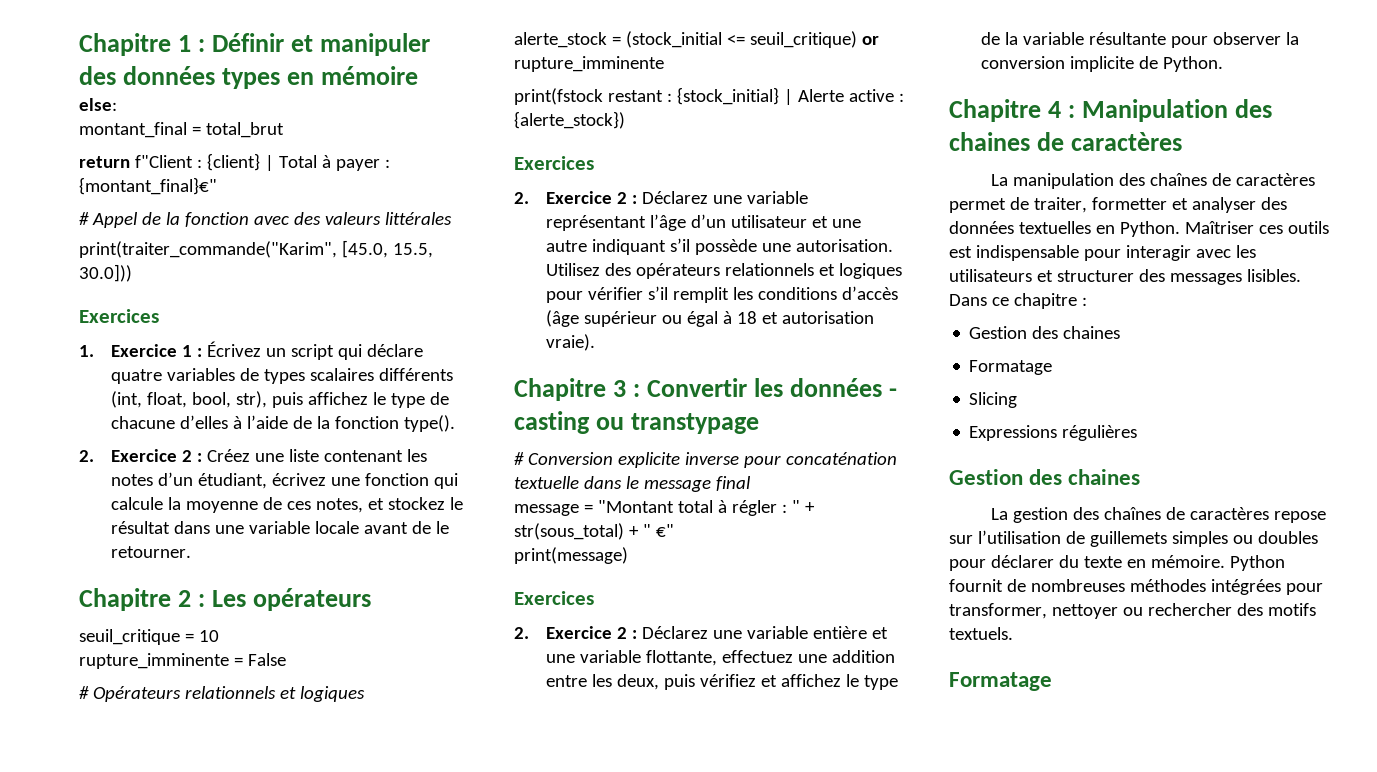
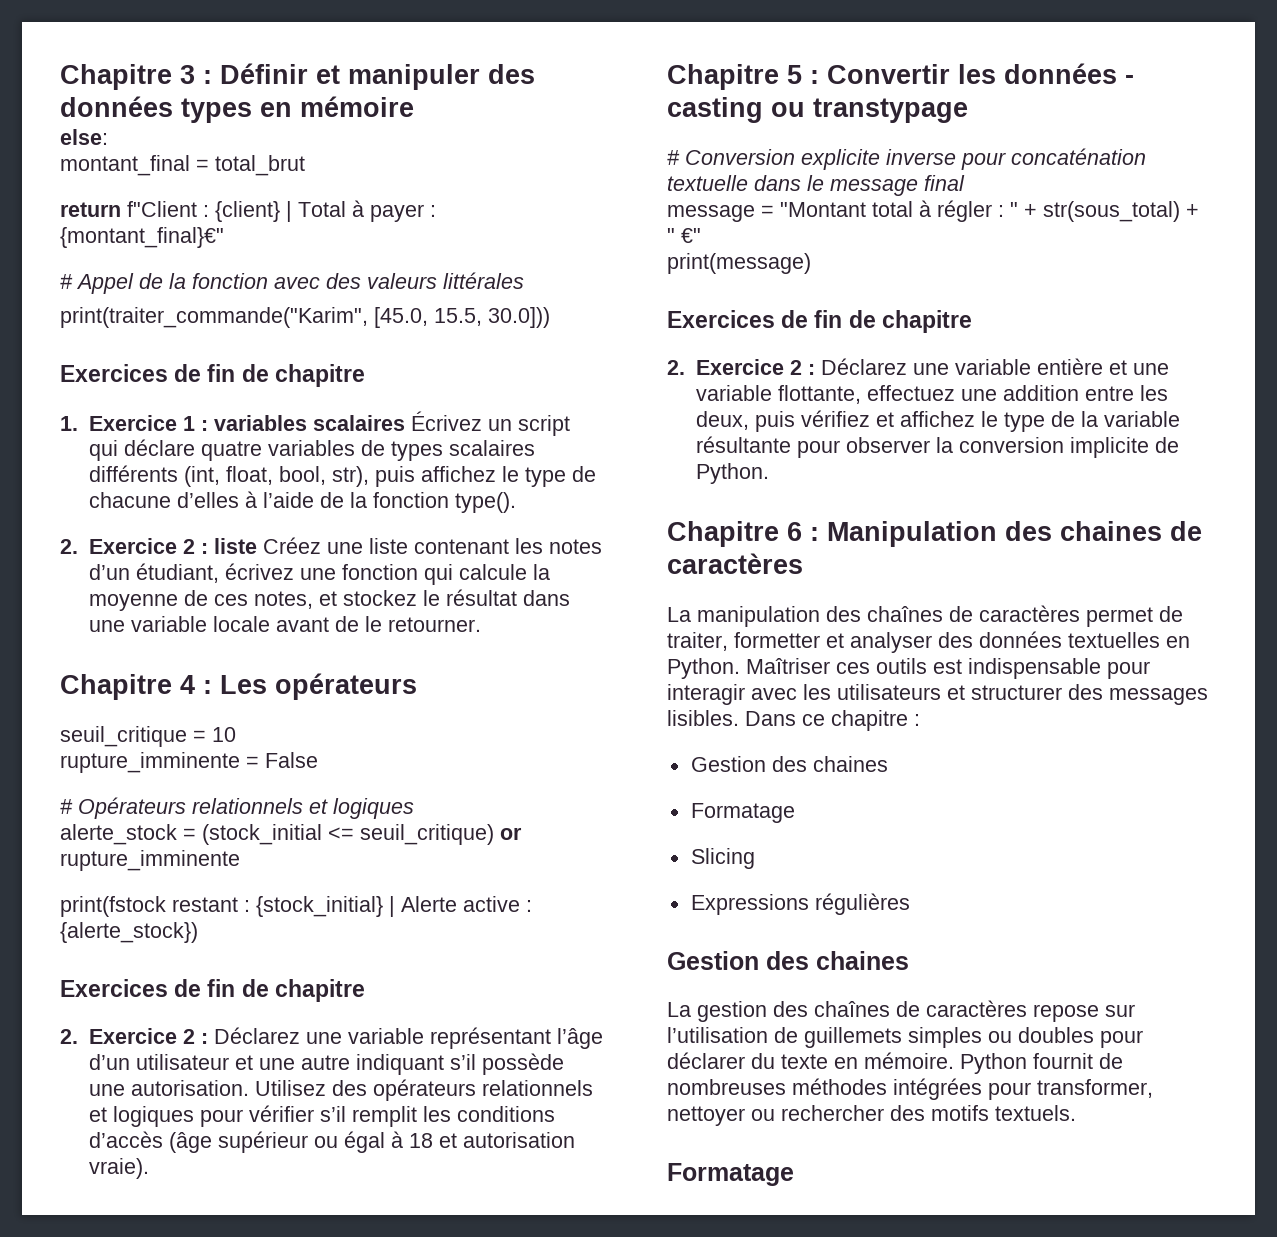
[79,33,192,56] Chapitre 1 -> [60,64,195,90] Chapitre 3
(159, 316) none -> [174,364,365,387] de fin de chapitre
(202, 352) none -> [214,415,406,431] variables scalaires
(202, 457) none -> [214,538,258,554] liste
[178,590,192,607] 2 -> [180,675,195,694] 4
(594, 163) none -> [174,979,365,1002] de fin de chapitre
[613,380,627,397] 3 -> [787,65,802,84] 5
(594, 598) none -> [781,310,972,333] de fin de chapitre
[1048,101,1062,118] 4 -> [787,522,802,541] 6

